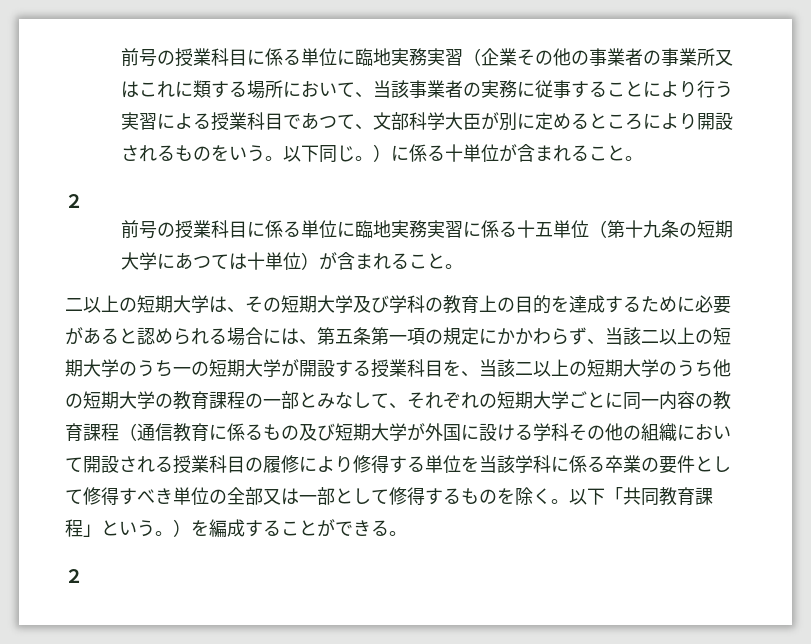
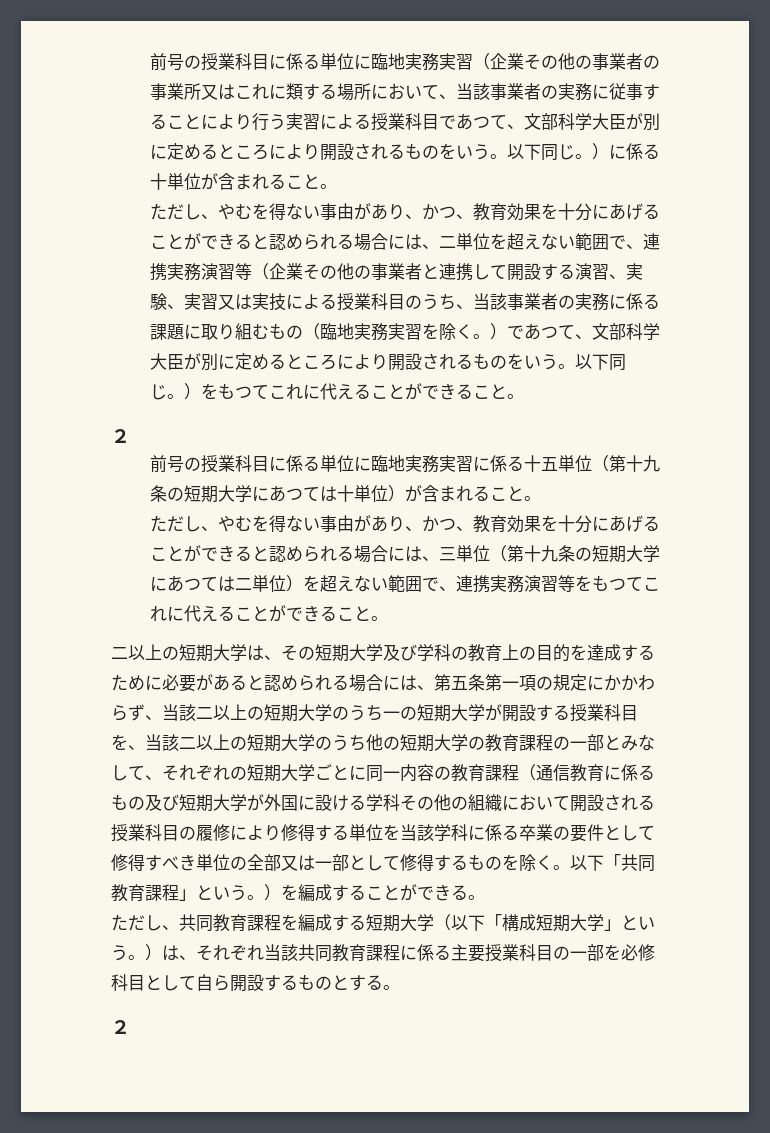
(643, 158) none -> [149,203,660,221] [149,233,660,251] [149,263,643,281] [149,293,660,311] [149,323,660,341] [149,353,626,371] [149,383,524,400] // ただし、やむを得ない事由があり、かつ、教育効果を十分にあげることができると認められる場合には、二単位を超えない範囲で、連携実務演習等（企業その他の事業者と連携して開設する演習、実験、実習又は実技による授業科目のうち、当該事業者の実務に係る課題に取り組むもの（臨地実務実習を除く。）であつて、文部科学大臣が別に定めるところにより開設されるものをいう。以下同じ。）をもつてこれに代えることができること。
(463, 266) none -> [149,515,660,533] [149,545,660,563] [149,575,660,593] [149,605,388,622] // ただし、やむを得ない事由があり、かつ、教育効果を十分にあげることができると認められる場合には、三単位（第十九条の短期大学にあつては二単位）を超えない範囲で、連携実務演習等をもつてこれに代えることができること。
(407, 533) none -> [111,914,655,932] [111,944,655,962] [111,974,400,992] // ただし、共同教育課程を編成する短期大学（以下「構成短期大学」という。）は、それぞれ当該共同教育課程に係る主要授業科目の一部を必修科目として自ら開設するものとする。

